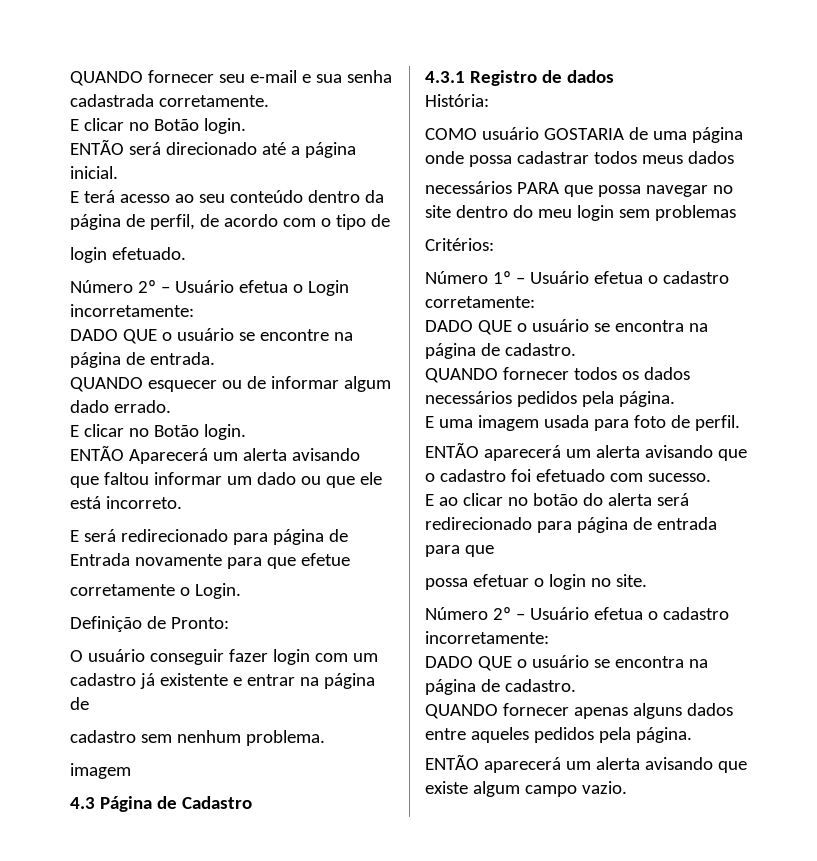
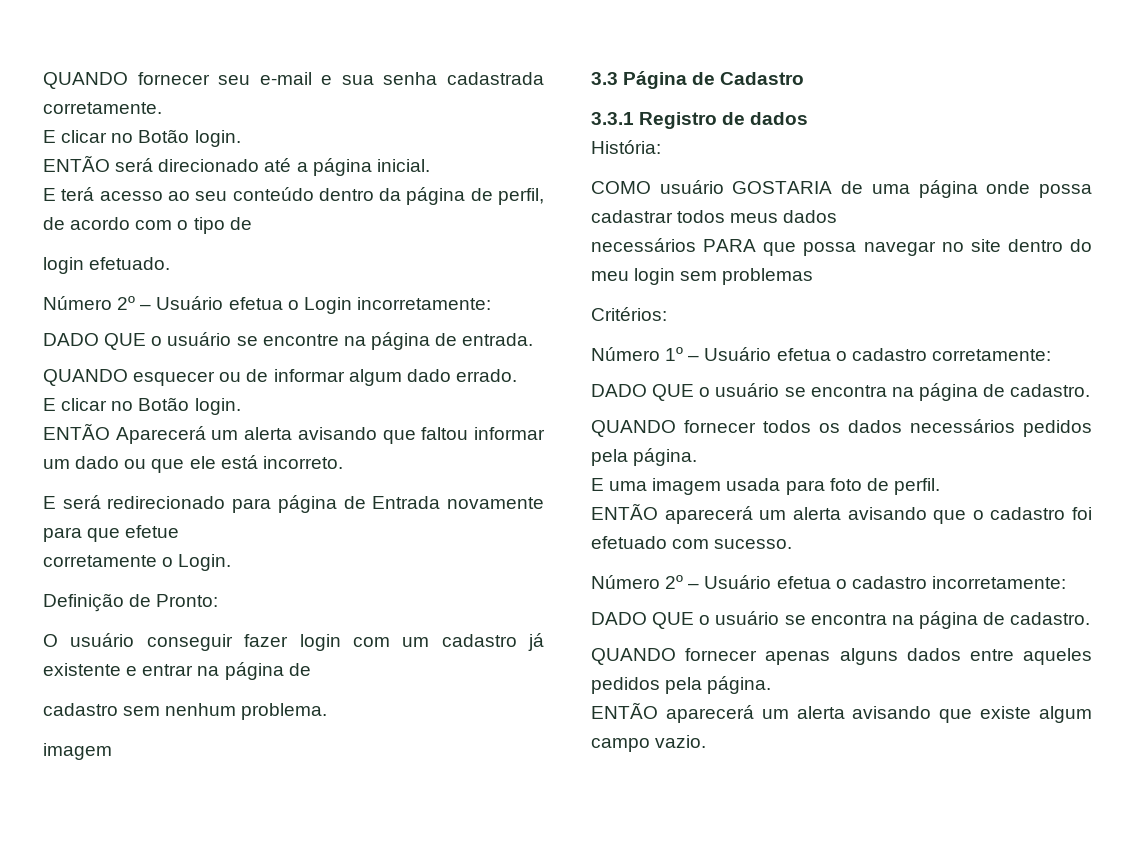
[70,797,95,809] 4.3 -> [591,72,618,85] 3.3
[425,71,465,83] 4.3.1 -> [591,112,634,125] 3.3.1
[425,493,689,506] [425,517,717,533] [425,545,494,557] [425,574,647,590] // E ao clicar no botão do alerta será redirecionado para página de entrada para que // possa efetuar o login no site. -> (793, 544) none

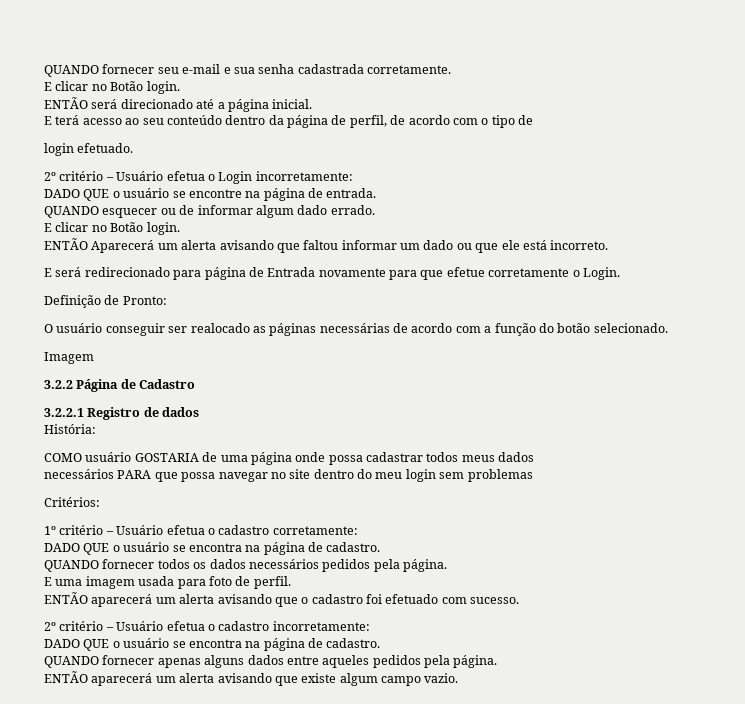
[43,296,136,310] Número 2º -> [44,171,104,181] 2º critério
(180, 531) // -> (485, 272) none
[244,633,544,651] [43,662,311,680] [43,703,328,720] [43,743,112,760] [591,72,618,85] fazer login com um cadastro já existente e entrar na página de // cadastro sem nenhum problema. // imagem // 3.3 -> [168,323,668,336] [44,352,94,364] [44,380,73,389] ser realocado as páginas necessárias de acordo com a função do botão selecionado. // Imagem // 3.2.2
[591,112,634,125] 3.3.1 -> [44,408,84,417] 3.2.2.1
[591,347,684,361] Número 1º -> [44,525,104,535] 1º critério
[591,575,684,589] Número 2º -> [44,621,104,631] 2º critério

